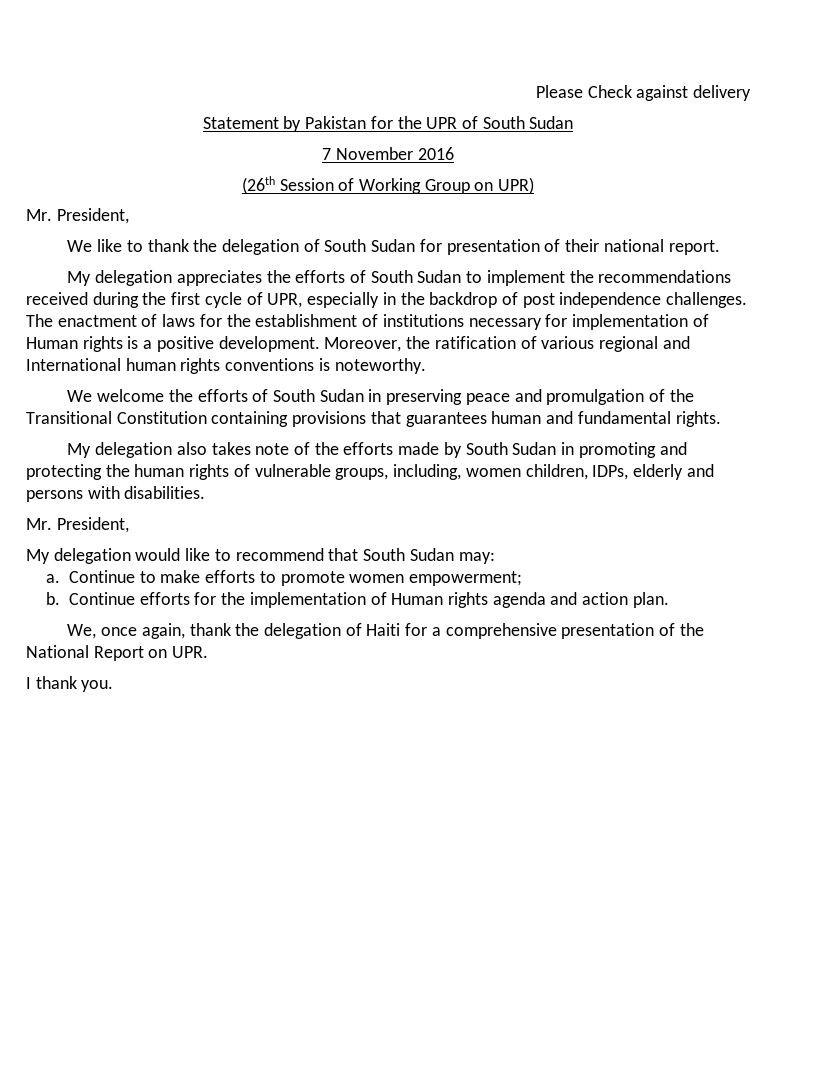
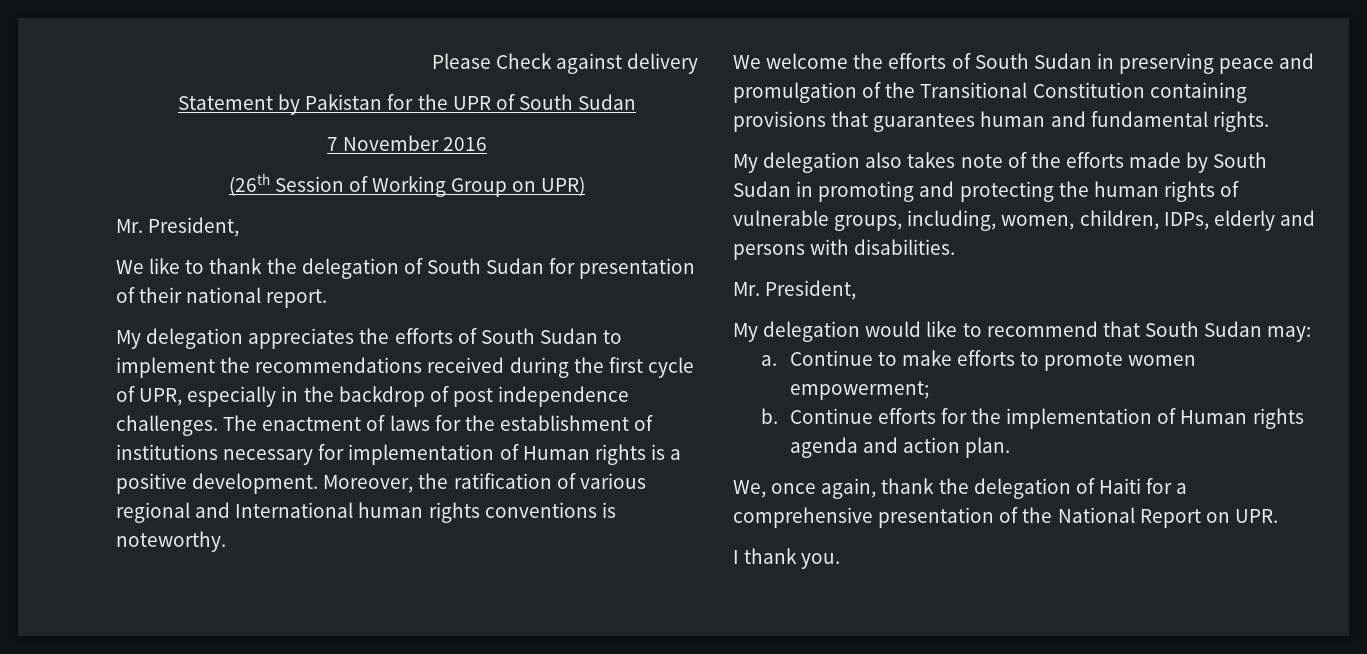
[465,468,521,477] women -> [1001,215,1075,230] women,

